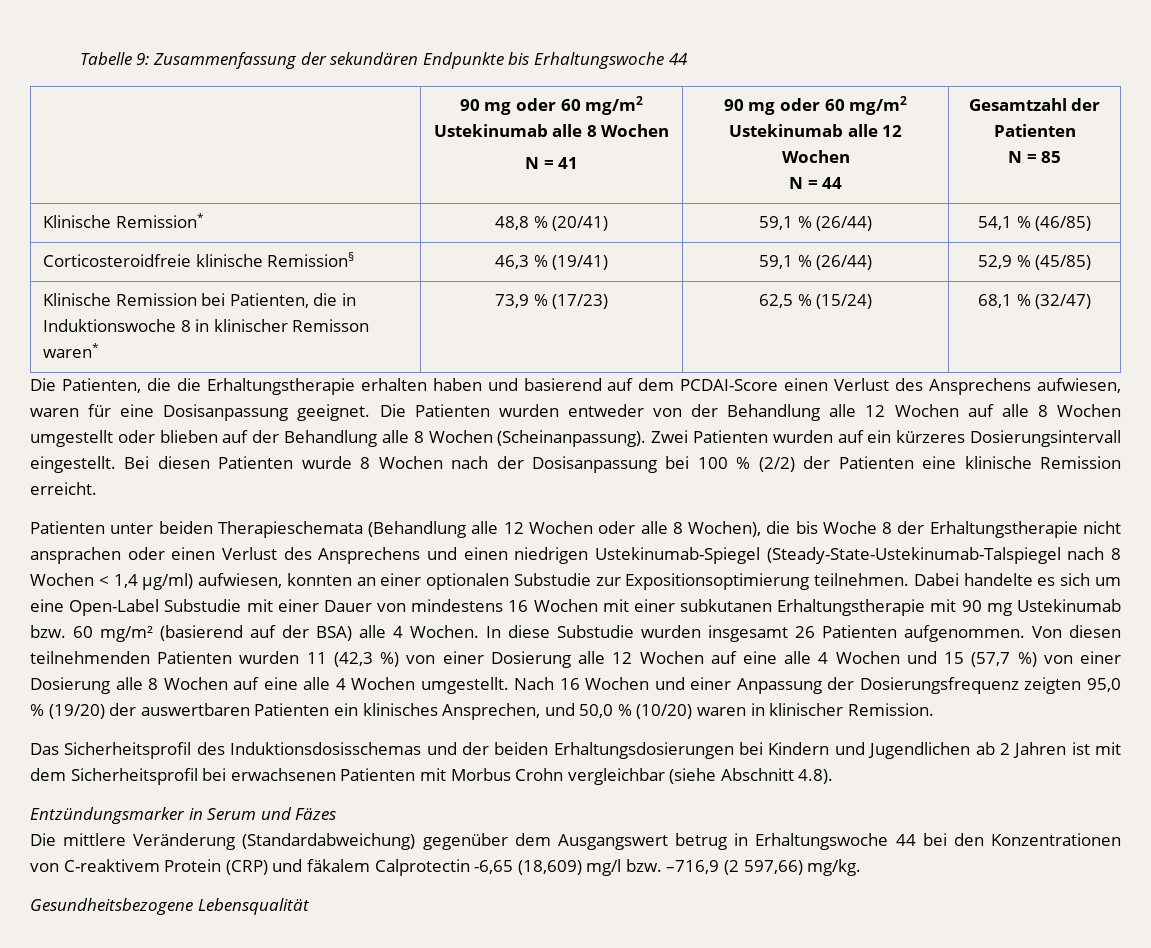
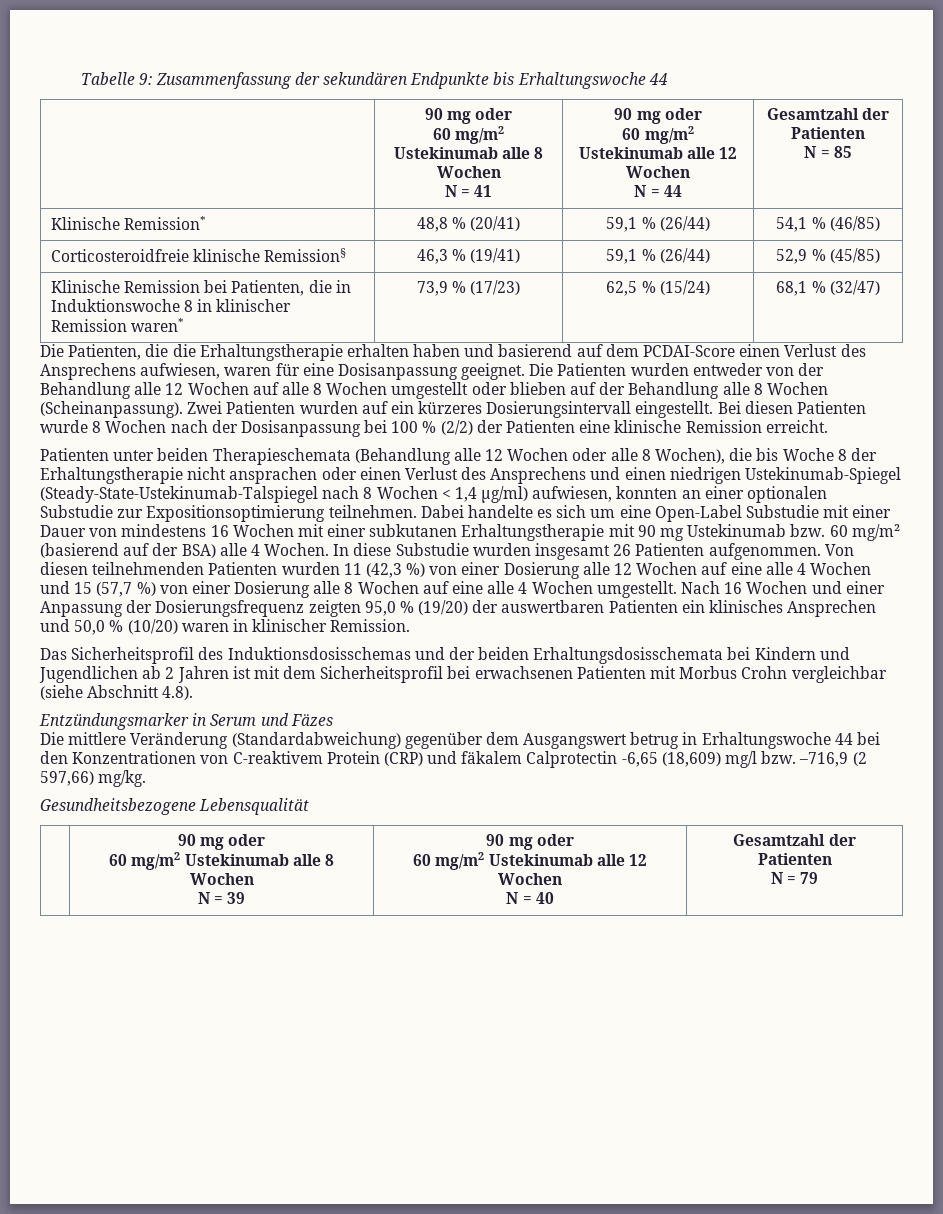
(556, 104) none -> (513, 114) //
(820, 104) none -> (702, 114) //
[292,319,370,332] Remisson -> [50,319,127,332] Remission
[442,703,541,720] Ansprechen, -> [787,600,877,617] Ansprechen
[553,742,734,759] Erhaltungsdosierungen -> [533,647,724,664] Erhaltungsdosisschemata
(310, 906) none -> [177,834,266,850] [109,852,334,870] [189,873,254,885] [197,892,246,904] [486,834,574,850] [413,852,647,870] [497,873,562,885] [506,892,554,904] [733,834,856,846] [757,853,832,865] [770,872,819,884] // | 90 mg oder // 60 mg/m2 Ustekinumab alle 8 Wochen // N = 39 | 90 mg oder // 60 mg/m2 Ustekinumab alle 12 Wochen // N = 40 | Gesamtzahl der Patienten // N = 79

